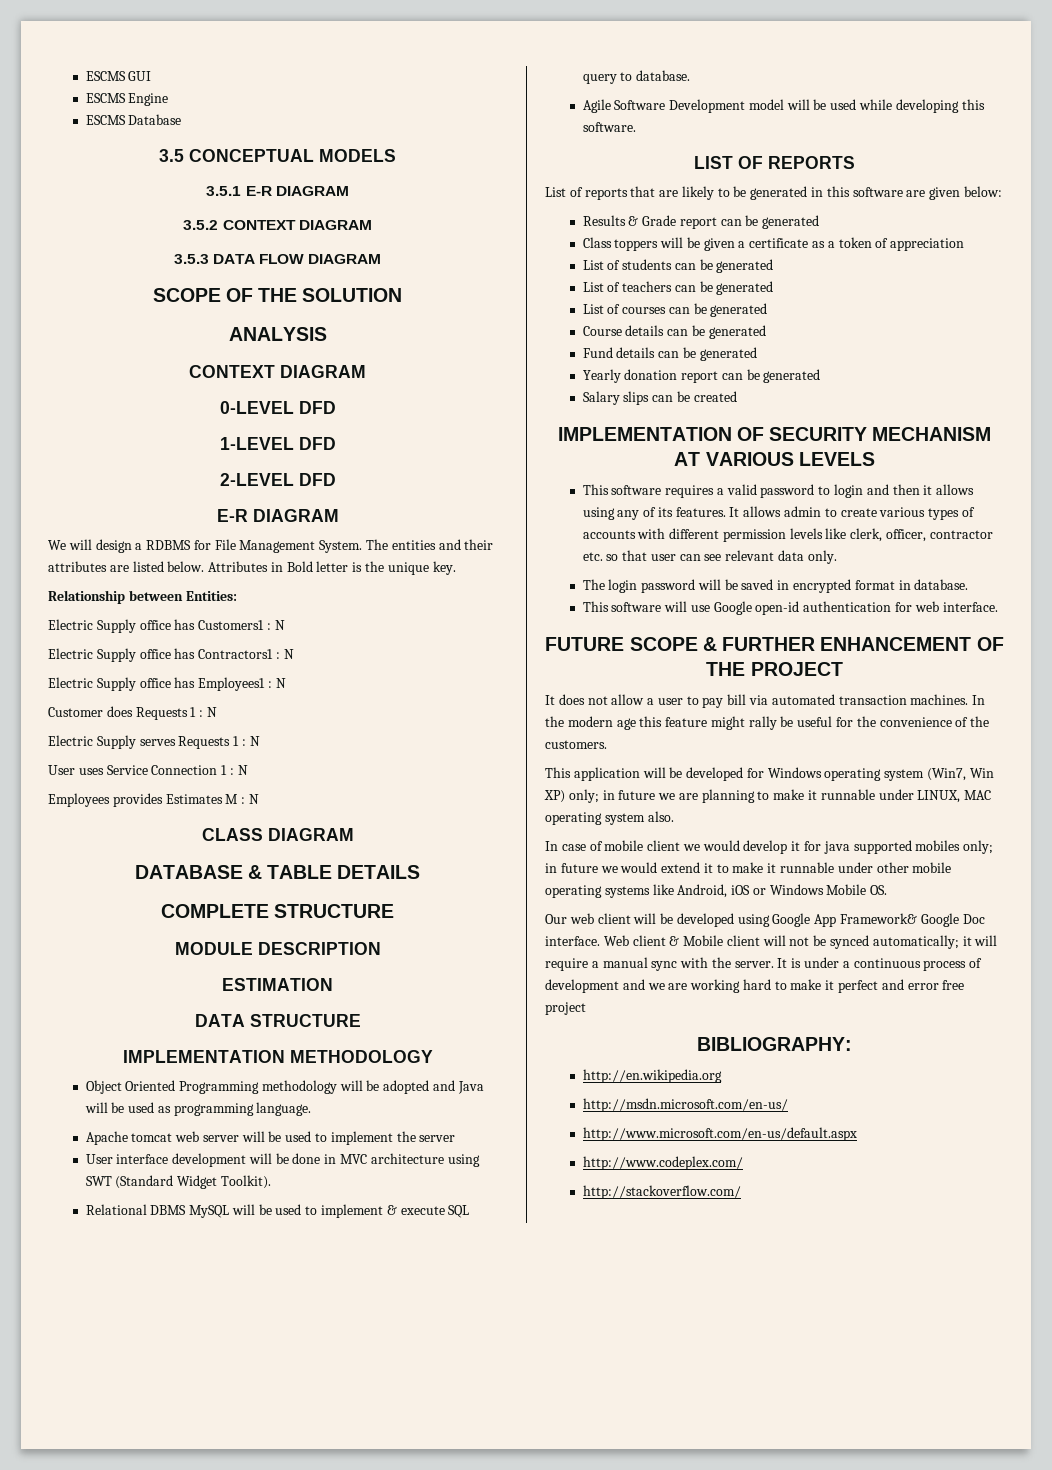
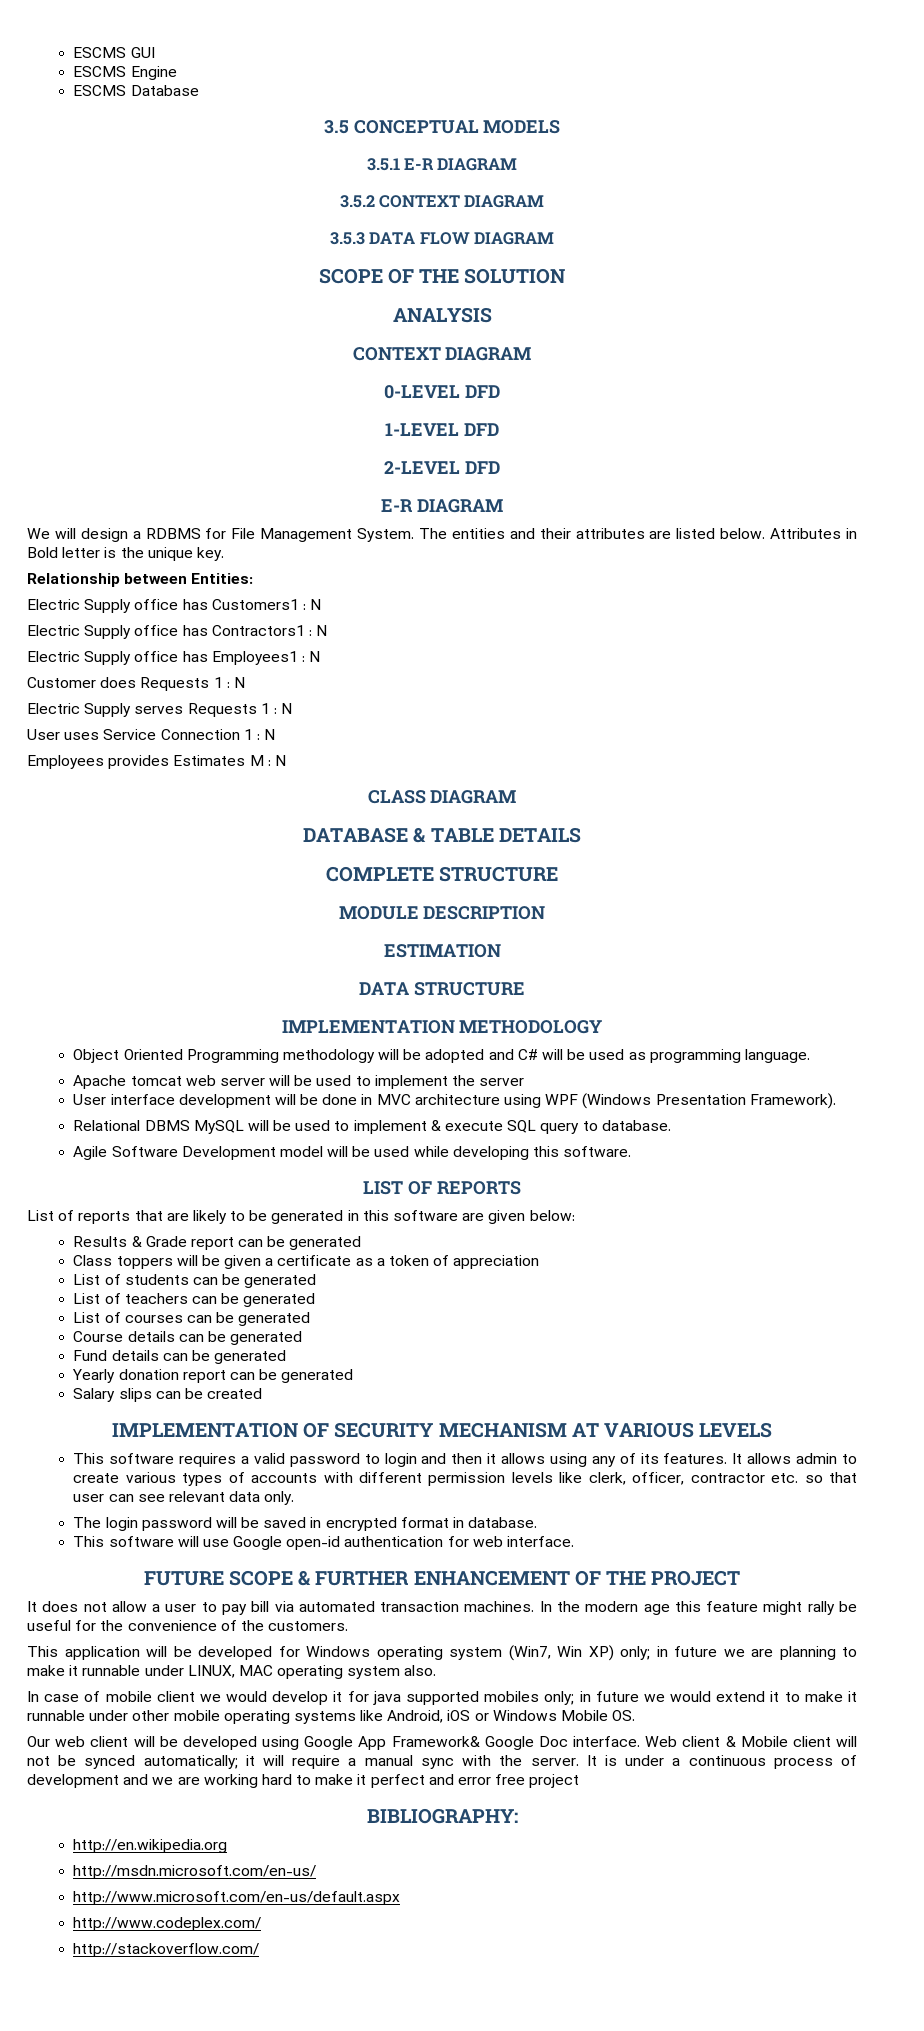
[457,1081,484,1094] Java -> [517,1049,538,1060] C#
[85,1175,271,1189] SWT (Standard Widget Toolkit). -> [545,1093,836,1109] WPF (Windows Presentation Framework).

